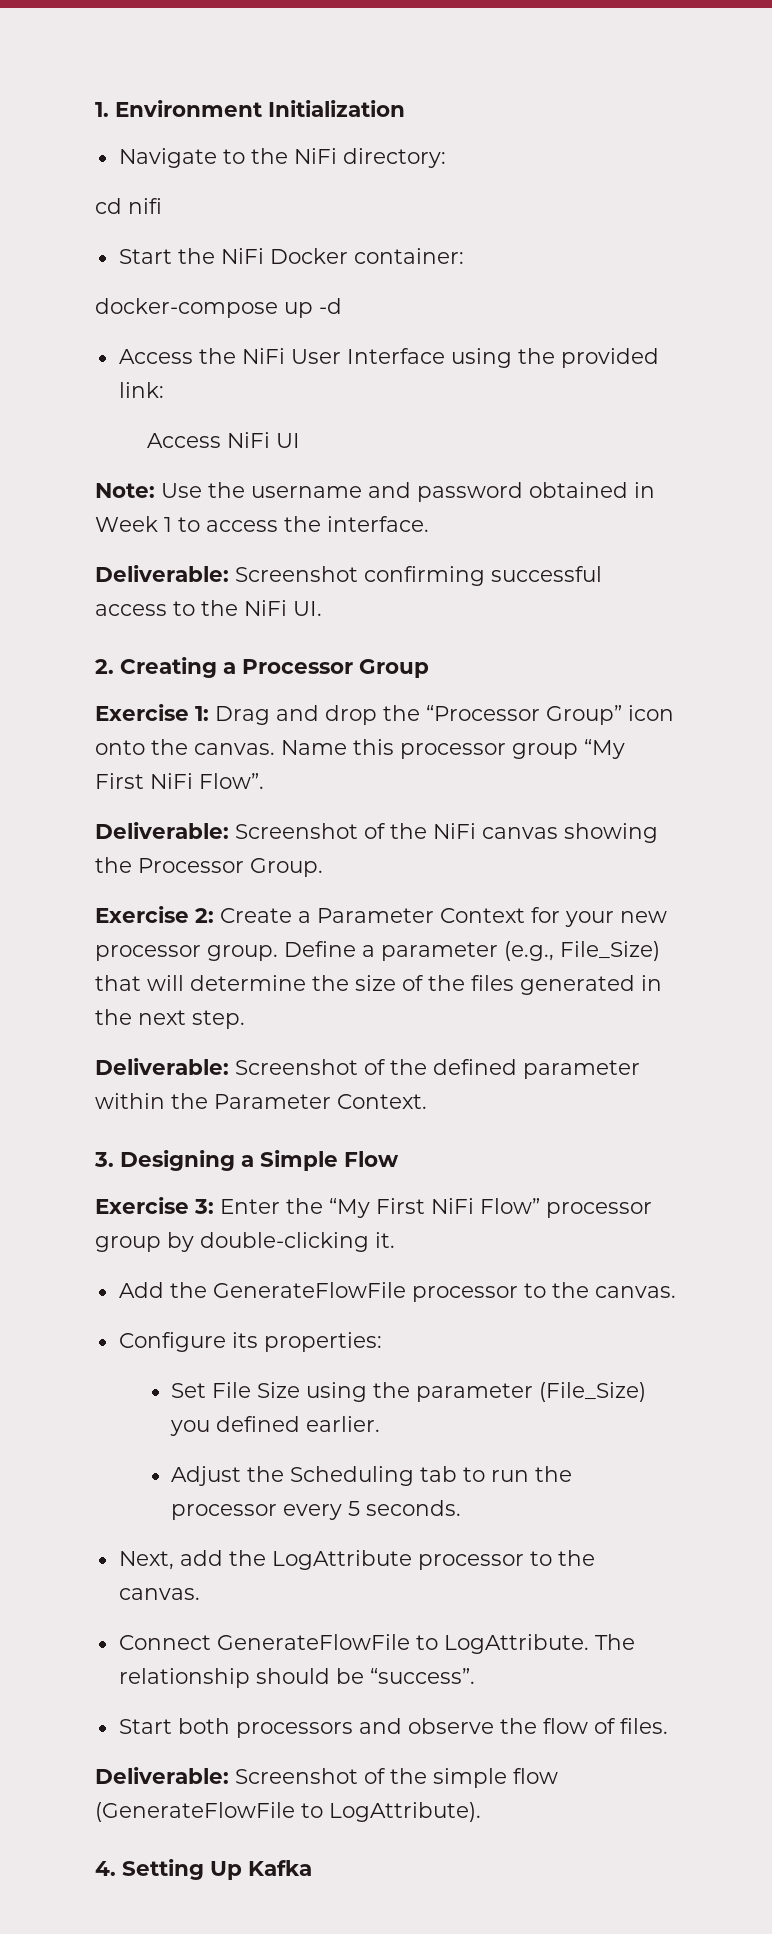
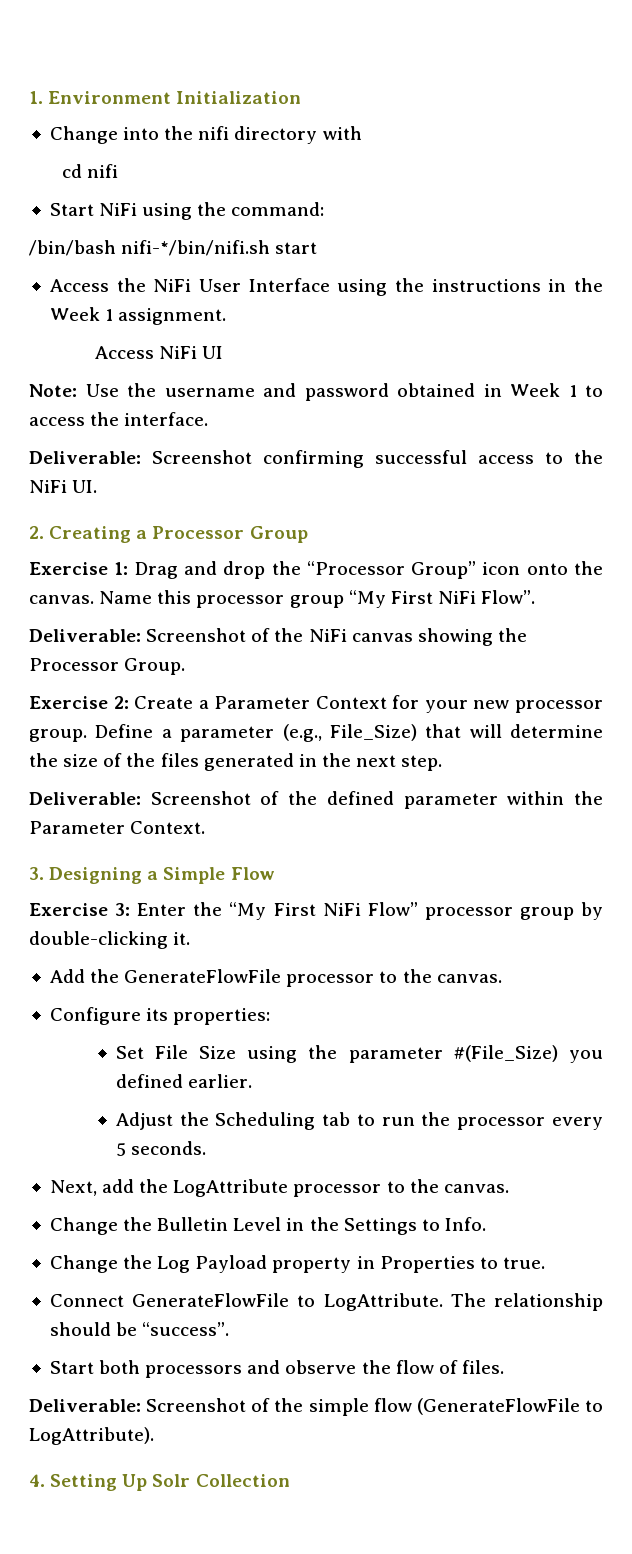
[118,148,446,168] [95,198,162,214] [118,248,464,264] [95,298,342,318] Navigate to the NiFi directory: // cd nifi // Start the NiFi Docker container: // docker-compose up -d -> [49,126,362,144] [61,164,119,178] [49,202,325,220] [29,240,318,256] Change into the nifi directory with // cd nifi // Start NiFi using the command: // /bin/bash nifi-*/bin/nifi.sh start
[560,348,659,368] [118,382,164,398] provided link: -> [431,278,604,292] [49,307,227,325] instructions in the Week 1 assignment.
[539,1382,647,1402] (File_Size) -> [453,1045,558,1062] #(File_Size)
(200, 1594) none -> [49,1217,486,1235] [49,1255,545,1273] // Change the Bulletin Level in the Settings to Info. // Change the Log Payload property in Properties to true.
[248,1860,312,1876] Kafka -> [152,1474,290,1487] Solr Collection

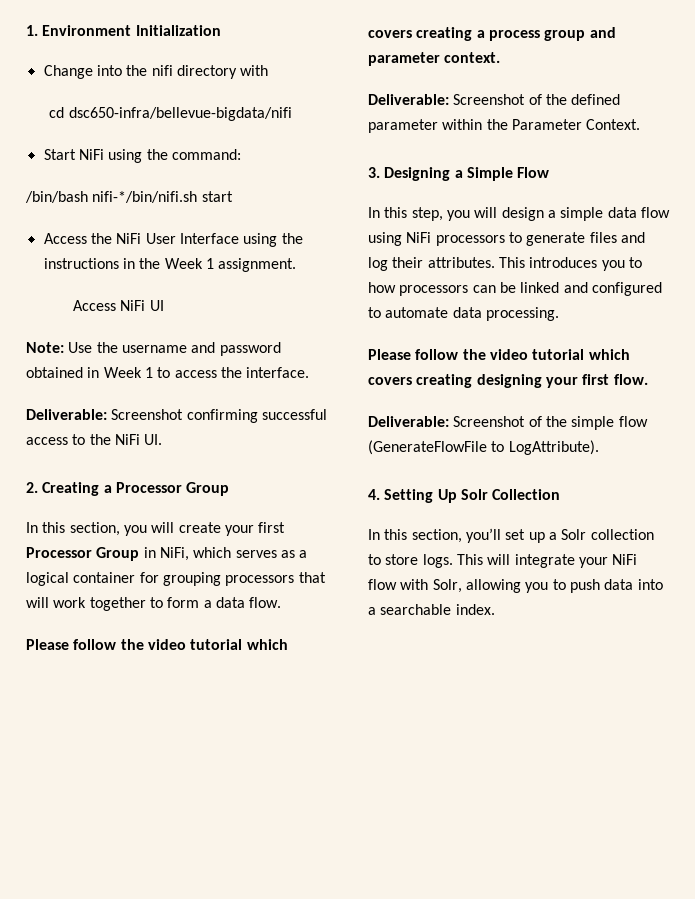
[87,164,119,178] nifi -> [68,107,292,121] dsc650-infra/bellevue-bigdata/nifi
[29,561,603,579] [29,590,536,608] [29,628,527,646] [29,658,186,675] [29,695,603,713] [29,724,603,742] [29,753,443,771] Exercise 1: Drag and drop the “Processor Group” icon onto the canvas. Name this processor group “My First NiFi Flow”. // Deliverable: Screenshot of the NiFi canvas showing the Processor Group. // Exercise 2: Create a Parameter Context for your new processor group. Define a parameter (e.g., File_Size) that will determine the size of the files generated in the next step. -> [26,522,286,536] [26,547,308,561] [26,572,326,586] [26,597,282,611] [26,639,288,650] [368,27,616,41] [368,52,501,66] In this section, you will create your first Processor Group in NiFi, which serves as a logical container for grouping processors that will work together to form a data flow. // Please follow the video tutorial which covers creating a process group and parameter context.
[29,902,604,920] [29,931,191,949] [49,969,502,987] [49,1007,271,1025] [115,1045,603,1063] [115,1074,252,1088] [115,1112,603,1130] [115,1141,206,1156] [49,1179,509,1197] [49,1217,486,1235] [49,1255,545,1273] [49,1293,604,1311] [49,1322,230,1336] [49,1360,504,1378] Exercise 3: Enter the “My First NiFi Flow” processor group by double-clicking it. // Add the GenerateFlowFile processor to the canvas. // Configure its properties: // Set File Size using the parameter #(File_Size) you defined earlier. // Adjust the Scheduling tab to run the processor every 5 seconds. // Next, add the LogAttribute processor to the canvas. // Change the Bulletin Level in the Settings to Info. // Change the Log Payload property in Properties to true. // Connect GenerateFlowFile to LogAttribute. The relationship should be “success”. // Start both processors and observe the flow of files. -> [368,207,670,221] [368,232,645,246] [368,257,642,271] [368,282,662,296] [368,307,559,321] [368,349,630,360] [368,374,648,388] In this step, you will design a simple data flow using NiFi processors to generate files and log their attributes. This introduces you to how processors can be linked and configured to automate data processing. // Please follow the video tutorial which covers creating designing your first flow.
(290, 1480) none -> [368,528,654,543] [368,554,638,568] [368,579,663,593] [368,604,495,615] // In this section, you’ll set up a Solr collection to store logs. This will integrate your NiFi flow with Solr, allowing you to push data into a searchable index.

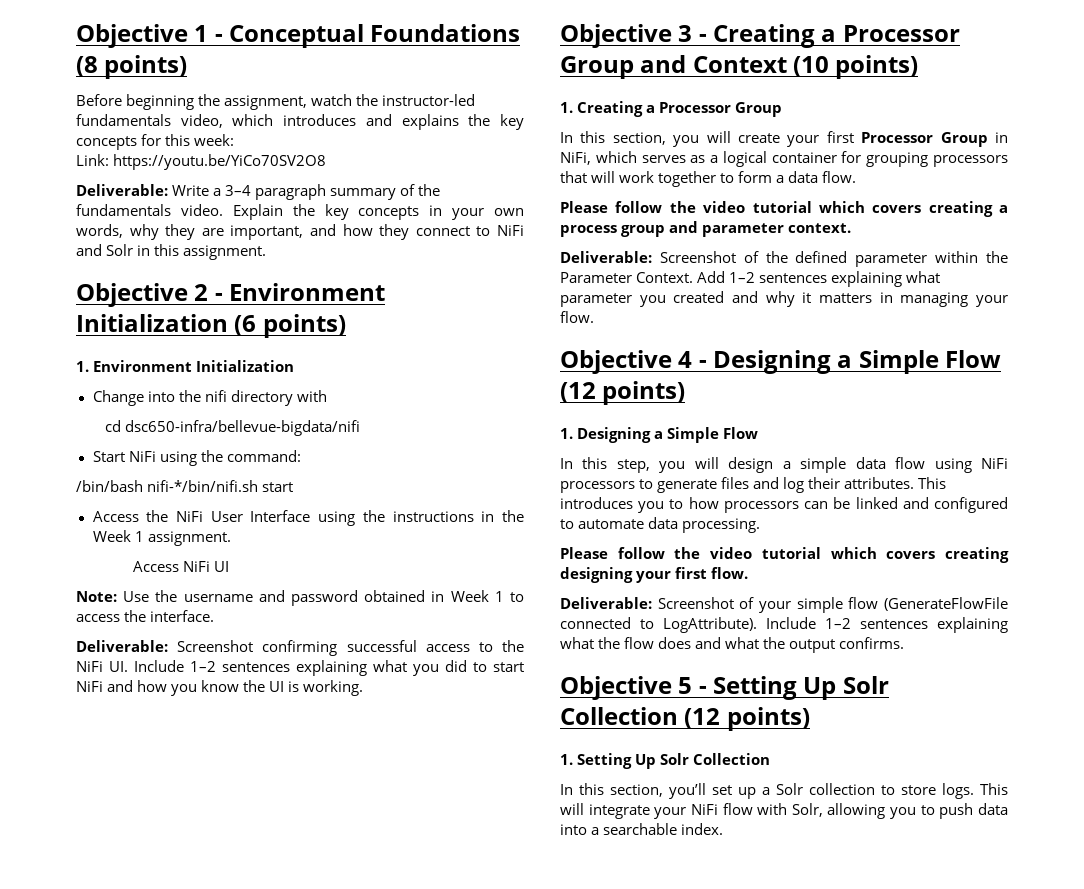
(26, 30) none -> [76,24,521,48] [76,55,188,79] [76,94,476,110] [76,114,524,130] [76,134,235,150] [76,154,327,170] [76,184,441,200] [76,204,524,220] [76,224,525,240] [76,244,267,260] [76,283,386,307] [76,314,346,338] Objective 1 - Conceptual Foundations (8 points) // Before beginning the assignment, watch the instructor-led fundamentals video, which introduces and explains the key concepts for this week: // Link: https://youtu.be/YiCo70SV2O8 // Deliverable: Write a 3–4 paragraph summary of the fundamentals video. Explain the key concepts in your own words, why they are important, and how they connect to NiFi and Solr in this assignment. // Objective 2 - Environment Initialization (6 points) //
[26,482,38,493] // 2. -> [134,660,524,676] [76,680,364,696] [560,24,960,48] [560,55,919,79] [560,102,573,113] Include 1–2 sentences explaining what you did to start NiFi and how you know the UI is working. // Objective 3 - Creating a Processor Group and Context (10 points) // 1.
[368,167,380,178] // 3. -> [697,271,941,287] [560,291,1008,307] [560,311,594,323] [560,350,1002,374] [560,381,686,405] [560,428,573,439] Add 1–2 sentences explaining what parameter you created and why it matters in managing your flow. // Objective 4 - Designing a Simple Flow (12 points) // 1.
[545,416,567,427] the -> [759,601,791,613] your
(487, 447) none -> [560,617,631,629] connected
[368,489,380,500] // 4. -> [766,617,1008,633] [560,637,905,653] [560,676,889,700] [560,707,810,731] [560,754,573,765] Include 1–2 sentences explaining what the flow does and what the output confirms. // Objective 5 - Setting Up Solr Collection (12 points) // 1.

